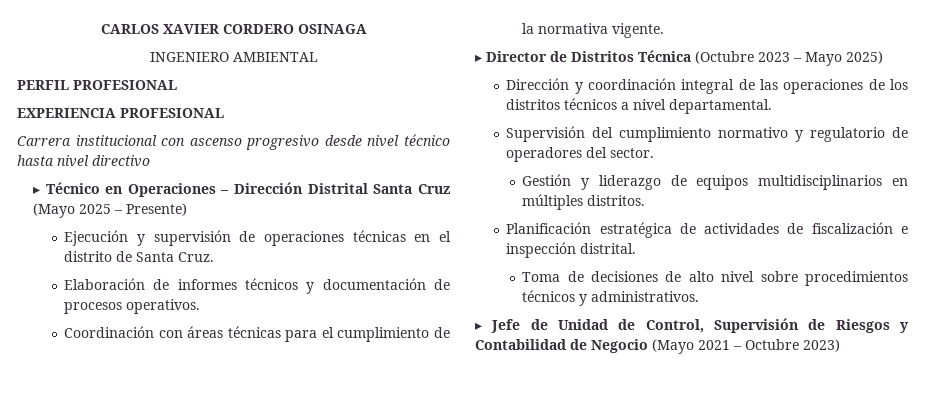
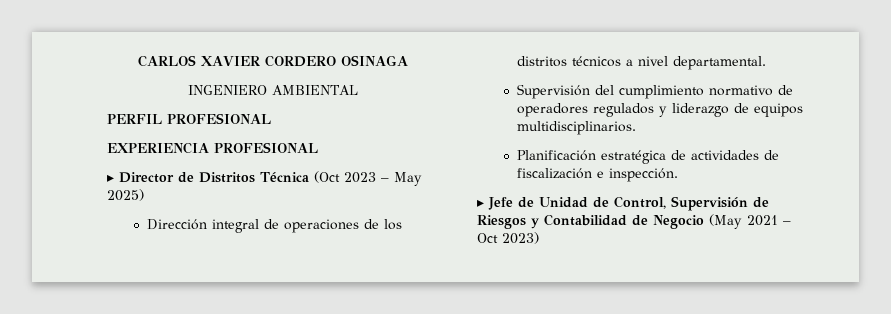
[17,134,450,150] [17,155,150,167] [32,182,451,197] [32,203,187,218] [64,230,451,246] [64,251,215,262] [64,278,451,294] [64,299,201,314] [64,326,450,342] [522,23,665,38] // Carrera institucional con ascenso progresivo desde nivel técnico hasta nivel directivo // ▸ Técnico en Operaciones – Dirección Distrital Santa Cruz (Mayo 2025 – Presente) // Ejecución y supervisión de operaciones técnicas en el distrito de Santa Cruz. // Elaboración de informes técnicos y documentación de procesos operativos. // Coordinación con áreas técnicas para el cumplimiento de la normativa vigente. -> (318, 147) none
[695,51,754,64] (Octubre -> [314,171,340,183] (Oct
[805,52,842,66] Mayo -> [394,172,422,186] May
[574,78,676,94] y coordinación -> (207, 224) none
[759,79,778,90] las -> (279, 224) none
[795,127,908,142] [506,147,655,162] [522,174,908,190] [522,194,646,210] y regulatorio de operadores del sector. // Gestión y liderazgo de equipos multidisciplinarios en múltiples distritos. -> [777,85,793,95] [516,103,803,117] [516,121,636,135] de operadores regulados y liderazgo de equipos multidisciplinarios.
[506,242,637,258] [522,271,908,286] [522,290,700,306] inspección distrital. // Toma de decisiones de alto nivel sobre procedimientos técnicos y administrativos. -> [608,168,678,182] inspección.
[652,339,694,354] (Mayo -> [709,214,742,229] (May
[745,339,799,350] Octubre -> [477,233,498,243] Oct

